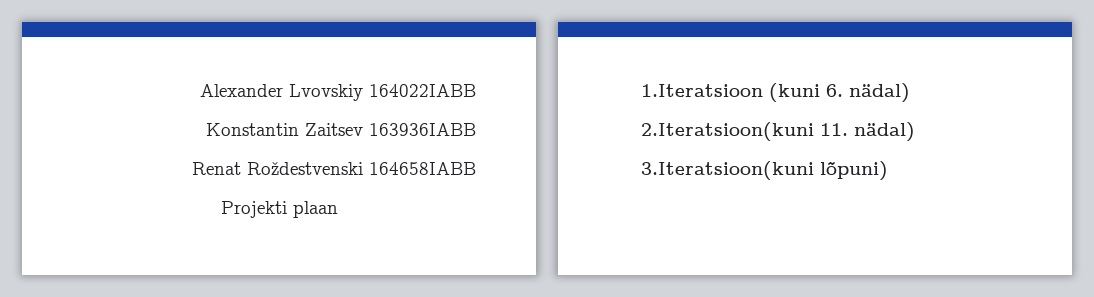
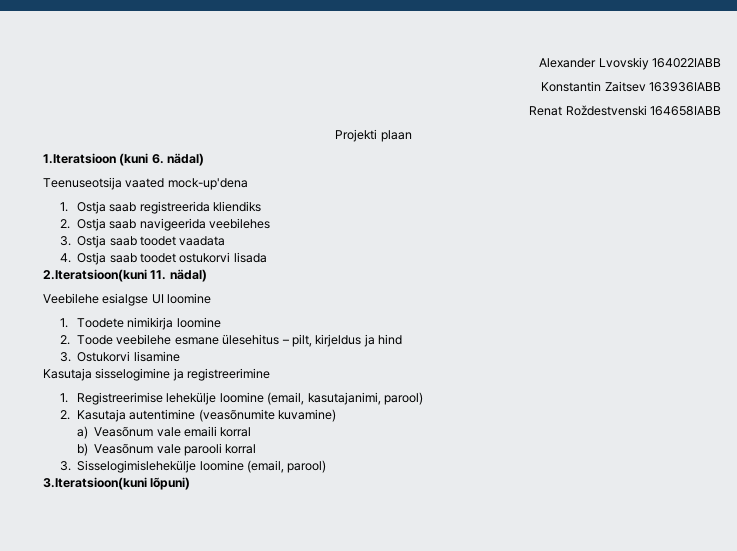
[640,122,915,142] 2.Iteratsioon(kuni 11. nädal) -> [43,177,248,190] [60,201,262,214] [60,218,271,231] [60,235,226,248] [60,252,267,265] [43,269,207,282] [43,293,212,306] [60,317,221,330] [60,334,403,347] [60,351,180,362] [43,368,271,381] [60,392,423,405] [60,409,337,422] [77,426,252,439] [77,443,257,456] [60,460,327,473] Teenuseotsija vaated mock-up'dena // 1. Ostja saab registreerida kliendiks // 2. Ostja saab navigeerida veebilehes // 3. Ostja saab toodet vaadata // 4. Ostja saab toodet ostukorvi lisada // 2.Iteratsioon(kuni 11. nädal) // Veebilehe esialgse UI loomine // 1. Toodete nimikirja loomine // 2. Toode veebilehe esmane ülesehitus – pilt, kirjeldus ja hind // 3. Ostukorvi lisamine // Kasutaja sisselogimine ja registreerimine // 1. Registreerimise lehekülje loomine (email, kasutajanimi, parool) // 2. Kasutaja autentimine (veasõnumite kuvamine) // a) Veasõnum vale emaili korral // b) Veasõnum vale parooli korral // 3. Sisselogimislehekülje loomine (email, parool)

